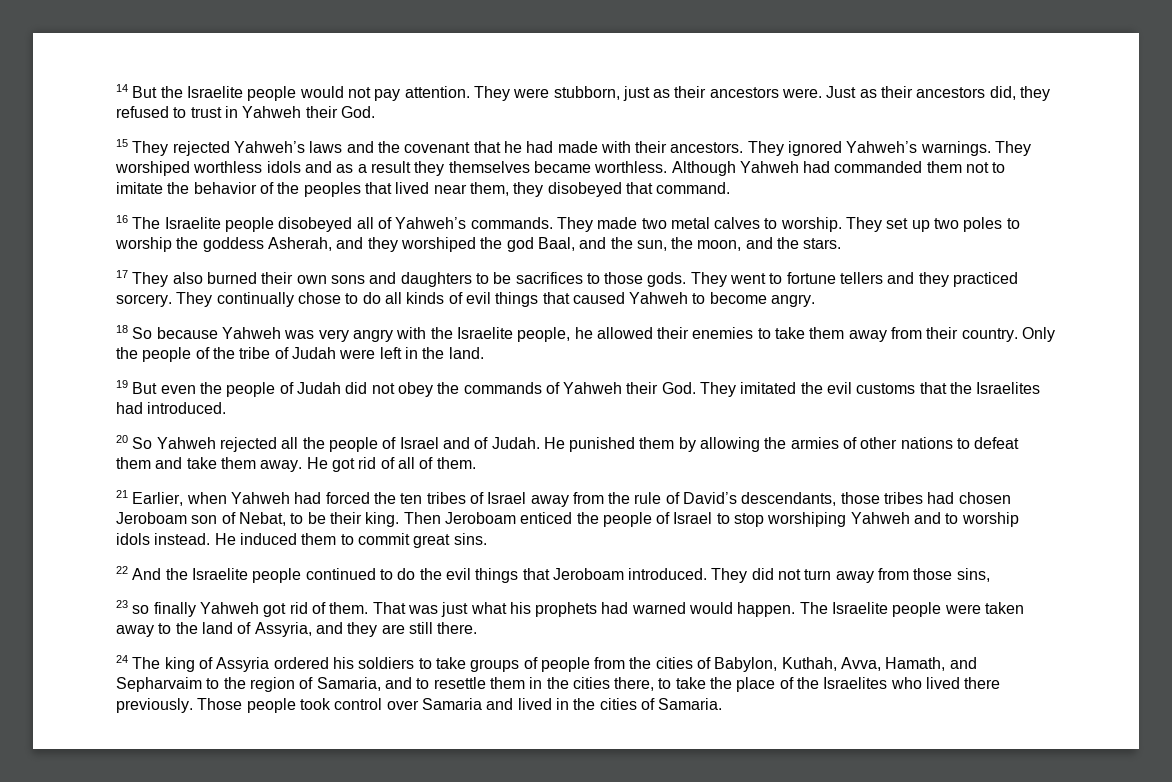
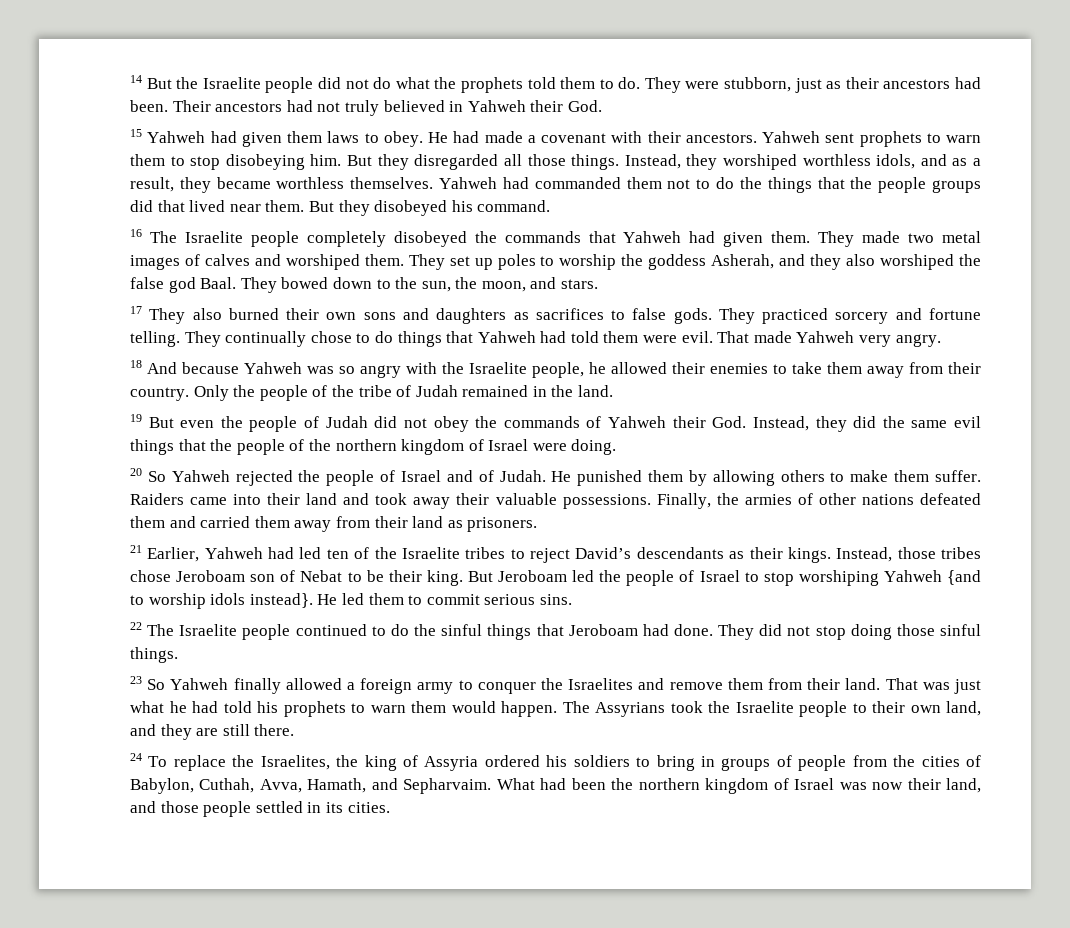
[299,86,470,101] would not pay attention. -> [317,77,641,93] did not do what the prophets told them to do.
[782,86,1051,101] [116,106,222,118] were. Just as their ancestors did, they refused to trust -> [955,77,981,89] [130,100,445,116] had been. Their ancestors had not truly believed
[132,141,1032,156] They rejected Yahweh’s laws and the covenant that he had made with their ancestors. They ignored Yahweh’s warnings. They -> [147,131,981,147] [130,154,718,170] Yahweh had given them laws to obey. He had made a covenant with their ancestors. Yahweh sent prophets to warn them to stop disobeying him. But they disregarded all those things. Instead, they
[266,161,301,173] idols -> [876,154,916,169] idols,
[370,161,736,176] result they themselves became worthless. Although -> [130,177,434,193] result, they became worthless themselves.
[116,182,361,197] imitate the behavior of the peoples -> [716,177,982,193] [130,200,153,212] do the things that the people groups did
[469,182,509,196] them, -> [265,200,334,212] them. But
[625,182,653,194] that -> [451,200,473,212] his
[278,217,842,232] disobeyed all of Yahweh’s commands. They made two metal calves to worship. -> [306,231,981,247] [130,254,404,270] completely disobeyed the commands that Yahweh had given them. They made two metal images of calves and worshiped them.
[934,218,960,229] two -> (493, 264) none
(398, 244) none -> [846,254,876,266] also
[506,237,607,252] god Baal, and -> [130,277,391,293] false god Baal. They bowed down to
[777,237,800,249] the -> (557, 283) none
[475,272,512,284] to be -> [513,312,529,320] as
[604,272,644,284] those -> [632,308,667,320] false
[730,272,1019,287] [116,294,172,307] went to fortune tellers and they practiced sorcery. -> [762,308,982,324] [130,331,180,347] practiced sorcery and fortune telling.
[384,292,767,307] all kinds of evil things that caused Yahweh to become -> [397,331,892,347] things that Yahweh had told them were evil. That made Yahweh very
[132,327,153,339] So -> [147,362,177,374] And
[318,329,349,342] very -> [339,366,355,374] so
[339,347,402,359] were left -> [462,385,529,397] remained
[700,382,1041,397] [116,402,227,414] They imitated the evil customs that the Israelites had introduced. -> [752,416,981,432] [130,439,617,455] Instead, they did the same evil things that the people of the northern kingdom of Israel were doing.
[281,437,299,449] all -> (293, 478) none
(761, 444) none -> [780,470,982,482] [130,493,711,509] others to make them suffer. Raiders came into their land and took away their valuable possessions. Finally,
[957,437,1020,449] [116,457,476,472] to defeat them and take them away. He got rid of all of them. -> [919,493,981,505] [130,516,538,532] defeated them and carried them away from their land as prisoners.
[186,492,1011,507] when Yahweh had forced the ten tribes of Israel away from the rule of David’s descendants, those tribes had chosen -> [204,547,981,563] [130,570,171,582] Yahweh had led ten of the Israelite tribes to reject David’s descendants as their kings. Instead, those tribes chose
[238,512,286,526] Nebat, -> [300,570,343,582] Nebat
[403,512,573,524] Then Jeroboam enticed -> [467,570,595,582] But Jeroboam led
[914,512,942,524] and -> [947,570,982,585] {and
[154,533,297,545] instead. He induced -> [249,593,364,608] instead}. He led
[413,534,451,548] great -> [484,594,536,605] serious
[132,568,188,580] And the -> [147,624,175,636] The
[445,568,471,580] evil -> [441,624,483,636] sinful
[628,568,708,580] introduced. -> [642,624,713,636] had done.
[804,568,990,583] [116,600,1025,617] [116,622,312,637] turn away from those sins, // 23 so finally Yahweh got rid of them. That was just what his prophets had warned would happen. The Israelite people were taken away to the land of Assyria, -> [815,624,981,640] [130,647,178,663] [130,676,982,694] [130,701,981,717] stop doing those sinful things. // 23 So Yahweh finally allowed a foreign army to conquer the Israelites and remove them from their land. That was just what he had told his prophets to warn them would happen. The Assyrians took the Israelite people to their own land,
[132,657,161,669] The -> [148,755,359,771] To replace the Israelites, the
[435,657,466,669] take -> [656,755,716,771] bring in
[781,657,837,671] Kuthah, -> [199,778,255,793] Cuthah,
[116,677,1001,692] [116,698,723,713] Sepharvaim to the region of Samaria, and to resettle them in the cities there, to take the place of the Israelites who lived there previously. Those people took control over Samaria and lived in the cities of Samaria. -> [403,778,981,794] [130,801,390,817] Sepharvaim. What had been the northern kingdom of Israel was now their land, and those people settled in its cities.

